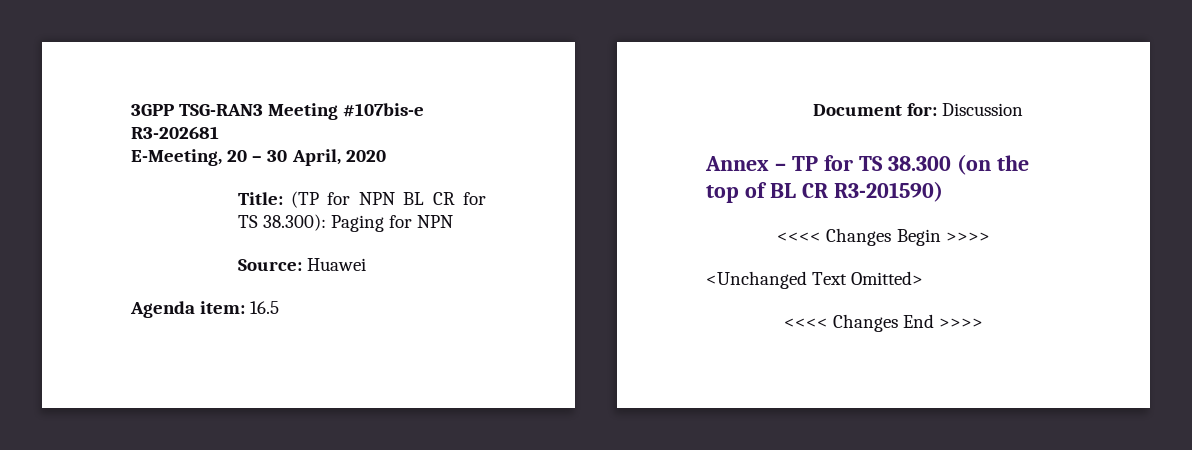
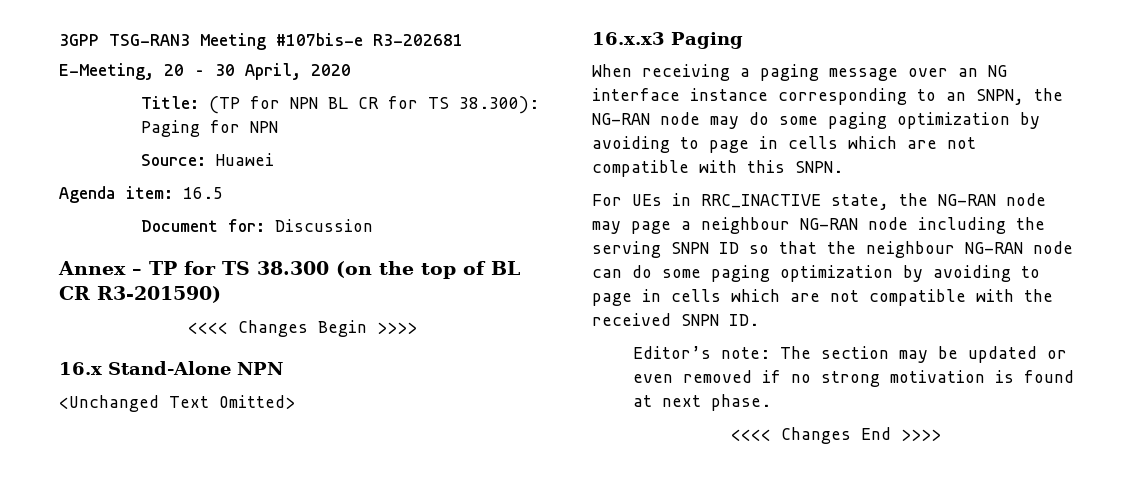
(990, 237) none -> [59,361,283,375] // 16.x Stand-Alone NPN
(924, 278) none -> [592,32,743,49] [592,64,1007,81] [592,88,1063,105] [592,112,1040,129] [592,136,976,153] [592,160,843,177] [592,193,1046,210] [592,217,1045,234] [592,241,1073,258] [592,265,1040,282] [592,289,1053,306] [592,313,759,326] [632,346,1067,363] [632,370,1074,387] [632,394,771,411] // 16.x.x3 Paging // When receiving a paging message over an NG interface instance corresponding to an SNPN, the NG-RAN node may do some paging optimization by avoiding to page in cells which are not compatible with this SNPN. // For UEs in RRC_INACTIVE state, the NG-RAN node may page a neighbour NG-RAN node including the serving SNPN ID so that the neighbour NG-RAN node can do some paging optimization by avoiding to page in cells which are not compatible with the received SNPN ID. // Editor’s note: The section may be updated or even removed if no strong motivation is found at next phase.

